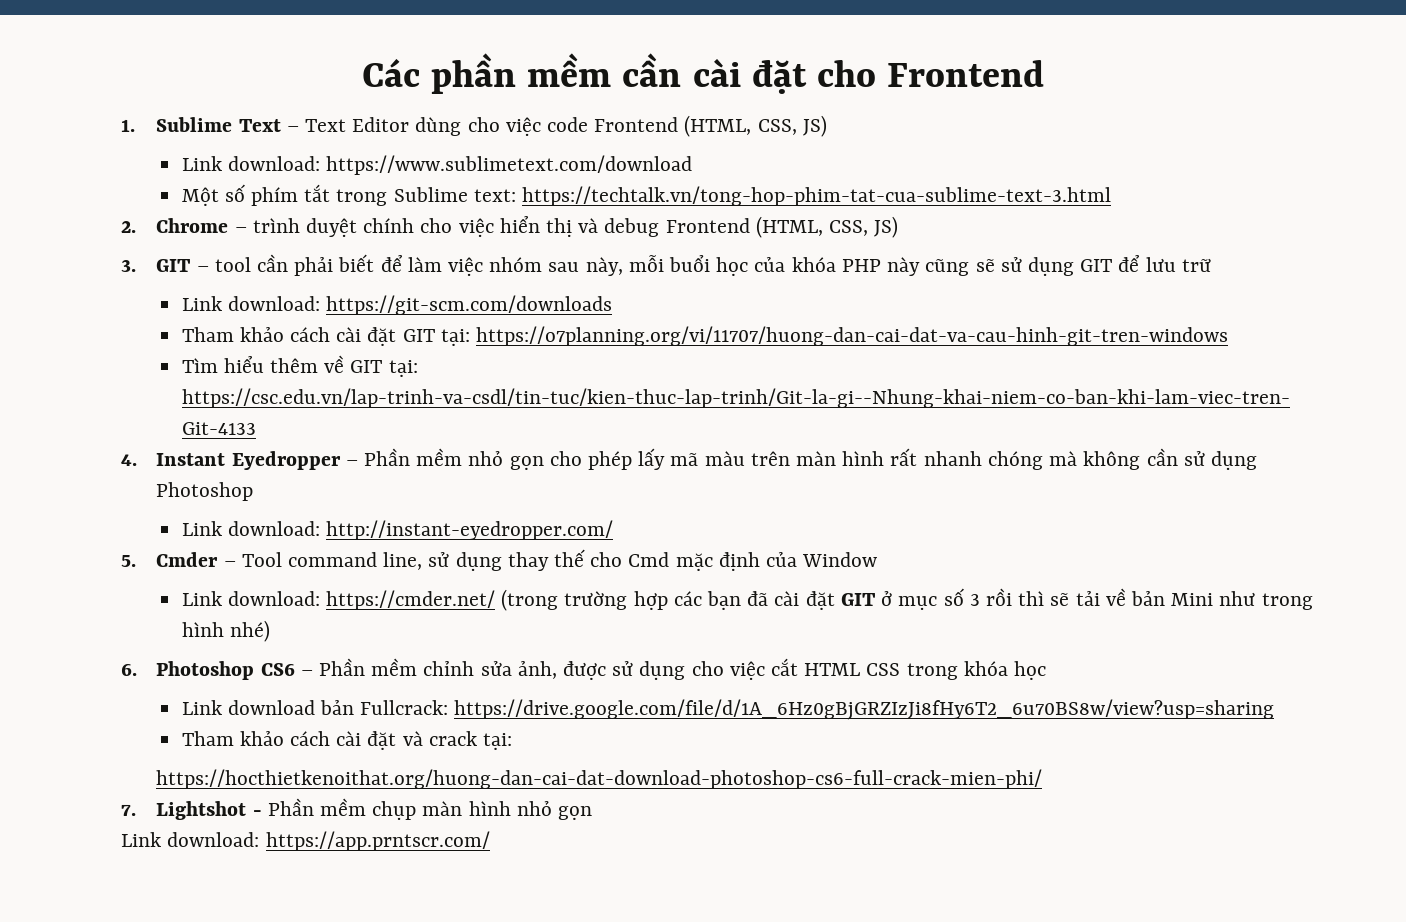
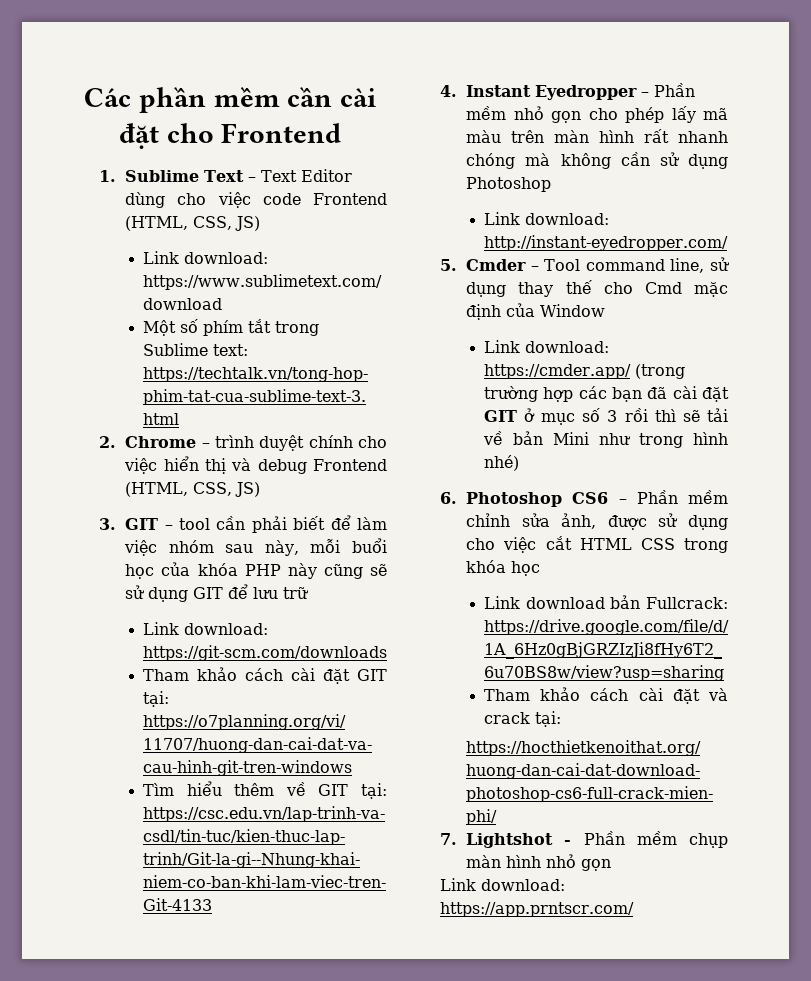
[326,590,496,610] https://cmder.net/ -> [483,364,631,379] https://cmder.app/

